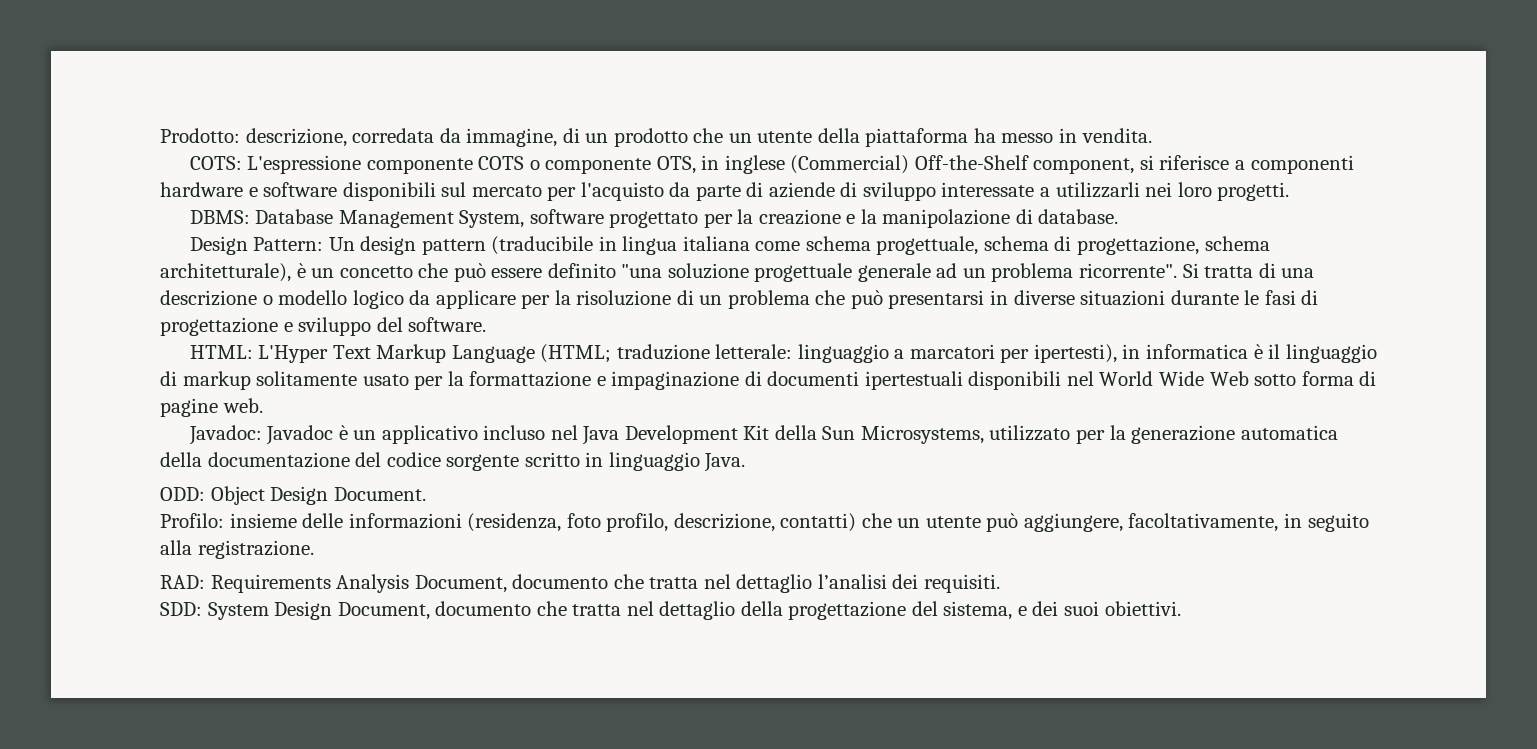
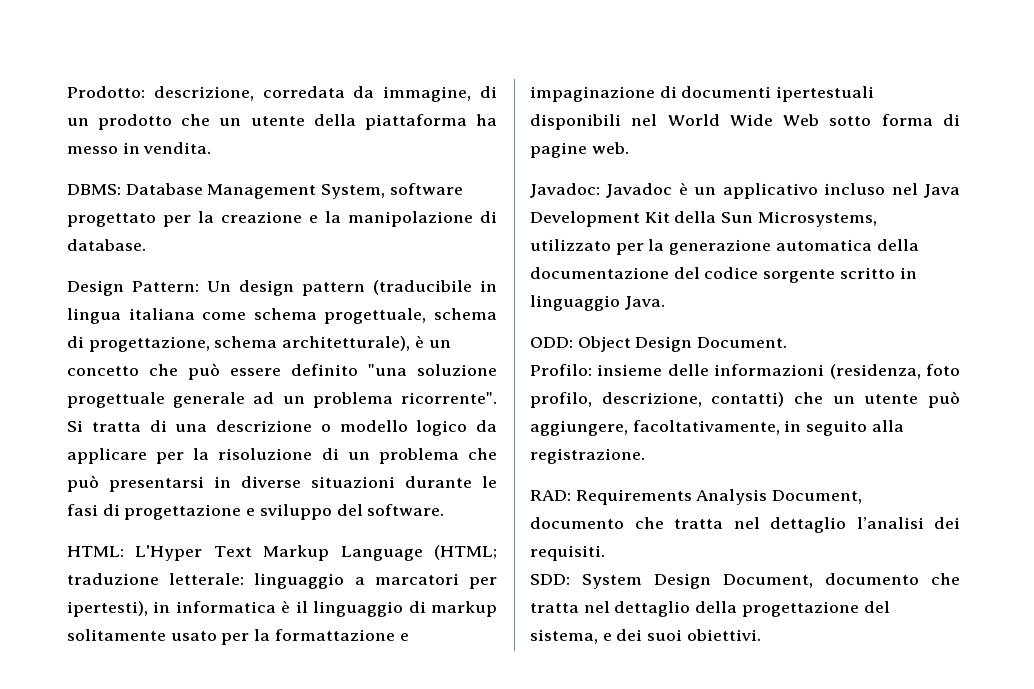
[189,155,1354,174] [160,182,1290,201] // COTS: L'espressione componente COTS o componente OTS, in inglese (Commercial) Off-the-Shelf component, si riferisce a componenti hardware e software disponibili sul mercato per l'acquisto da parte di aziende di sviluppo interessate a utilizzarli nei loro progetti. -> (212, 148) none

